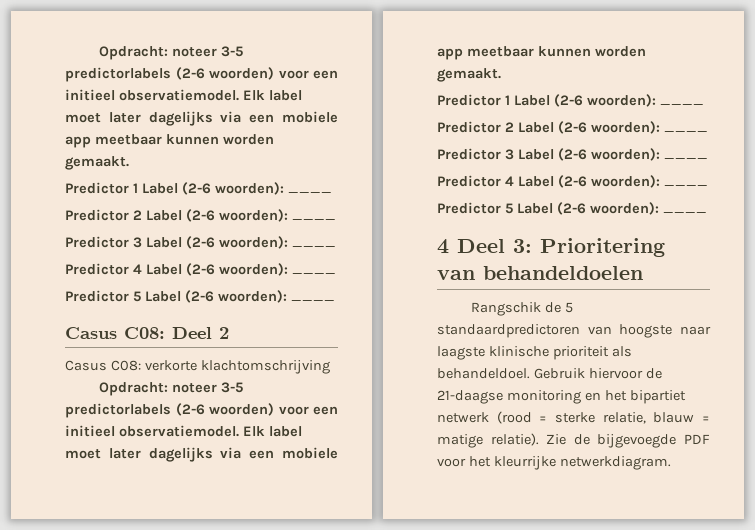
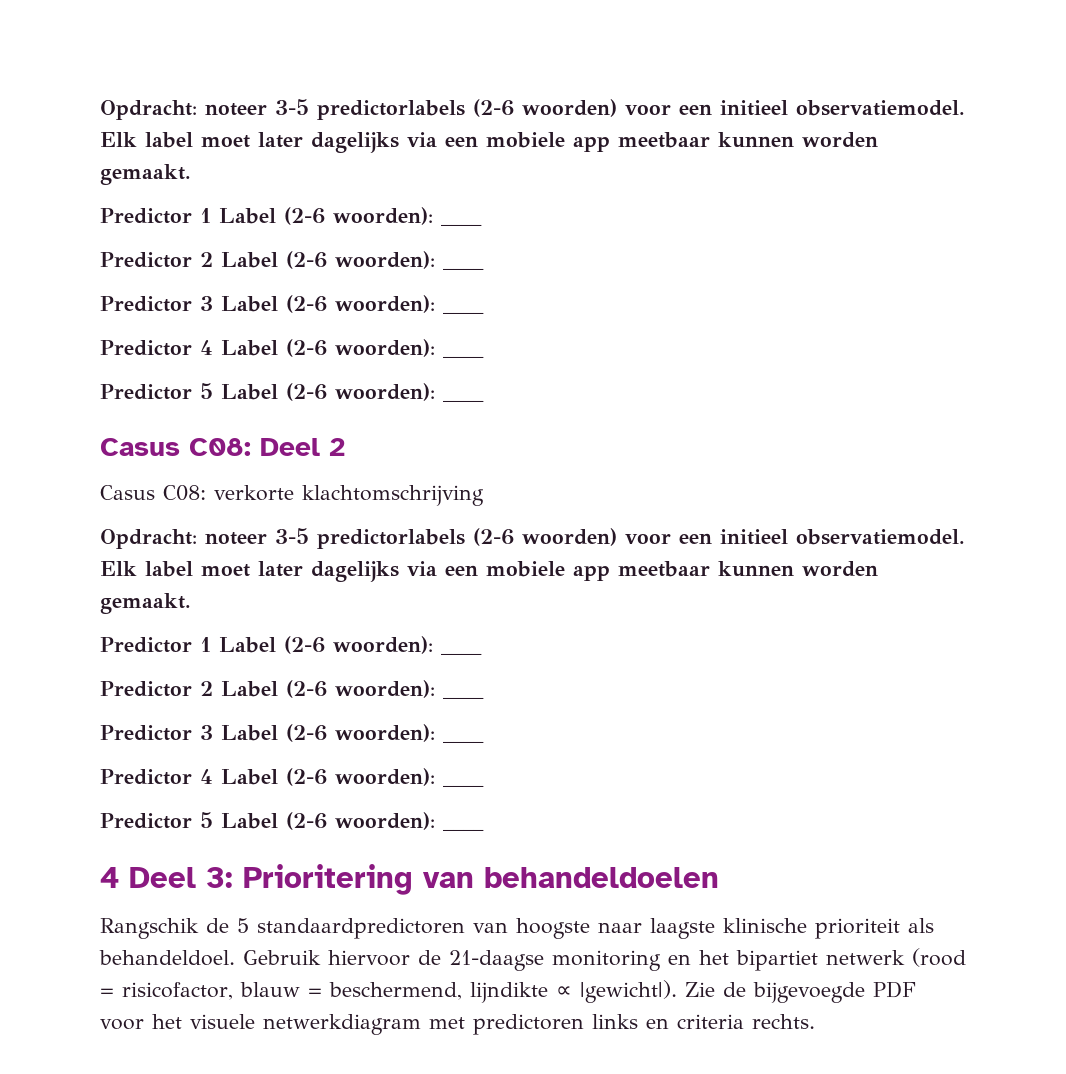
[555,412,710,424] [437,433,539,448] sterke relatie, blauw = matige relatie). -> [122,980,677,1003] risicofactor, blauw = beschermend, lijndikte ∝ |gewicht|).
[493,456,671,470] kleurrijke netwerkdiagram. -> [190,1014,815,1035] visuele netwerkdiagram met predictoren links en criteria rechts.

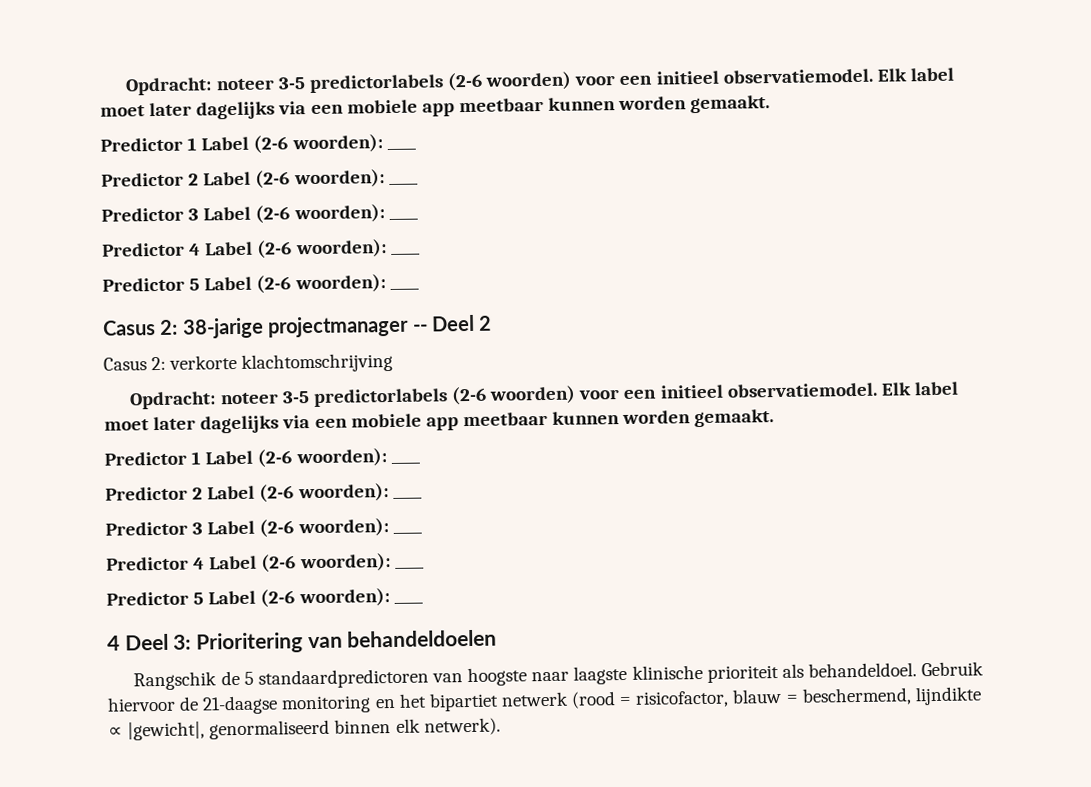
[189,438,251,456] C08: -> [160,315,428,339] 2: 38-jarige projectmanager --
[163,485,206,501] C08: -> [151,356,167,371] 2:
[579,980,916,1003] [100,1014,815,1035] |gewicht|). Zie de bijgevoegde PDF voor het visuele netwerkdiagram met predictoren links en criteria rechts. -> [127,717,501,741] |gewicht|, genormaliseerd binnen elk netwerk).

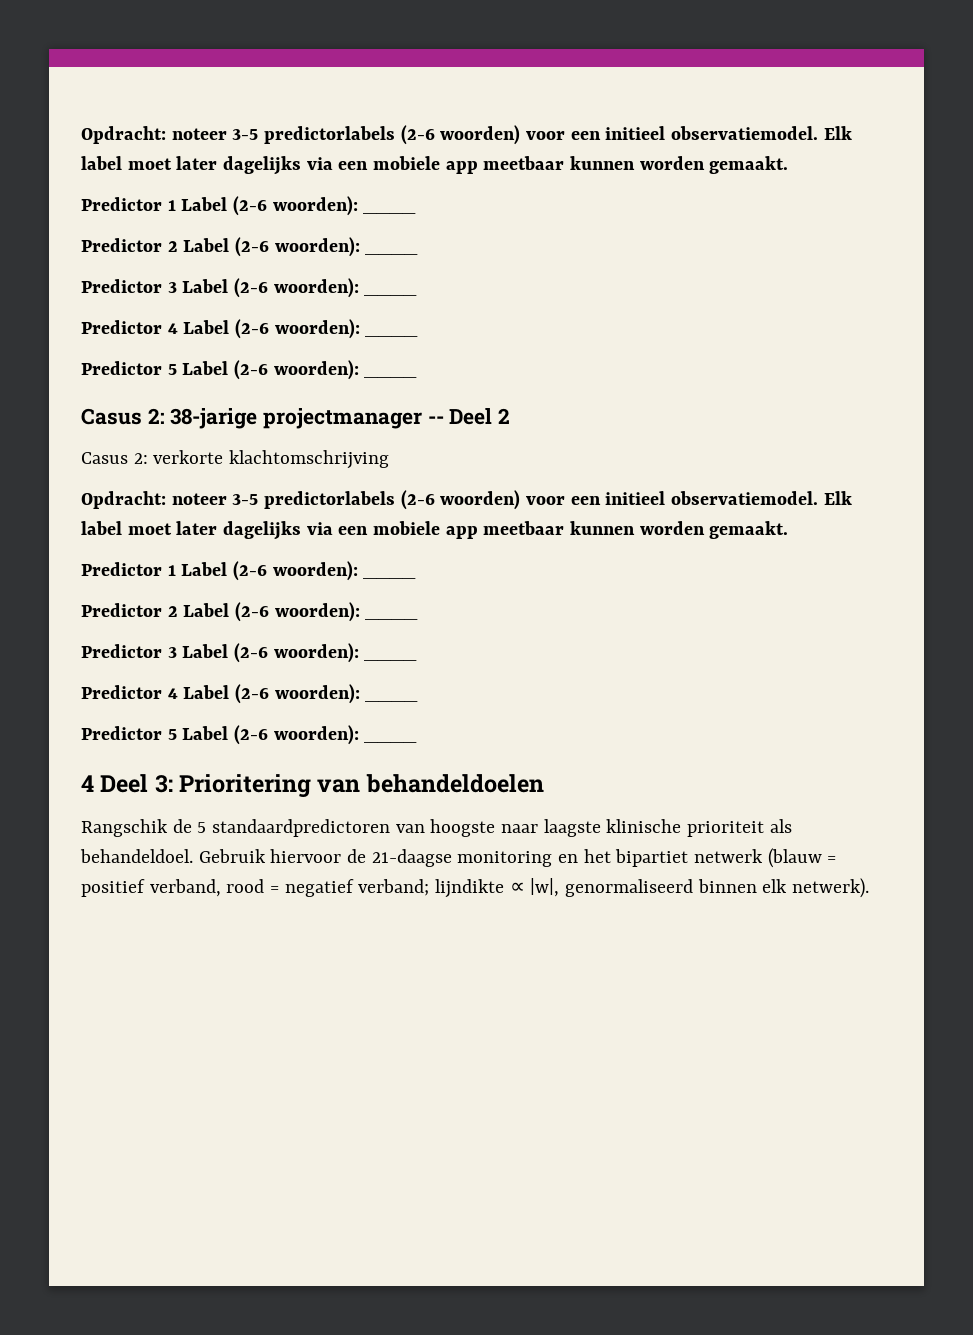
[571,687,912,709] (rood = risicofactor, blauw = beschermend, -> [767,848,837,868] [81,879,430,897] (blauw = positief verband, rood = negatief verband;
[127,721,206,741] |gewicht|, -> [530,878,560,897] |w|,

